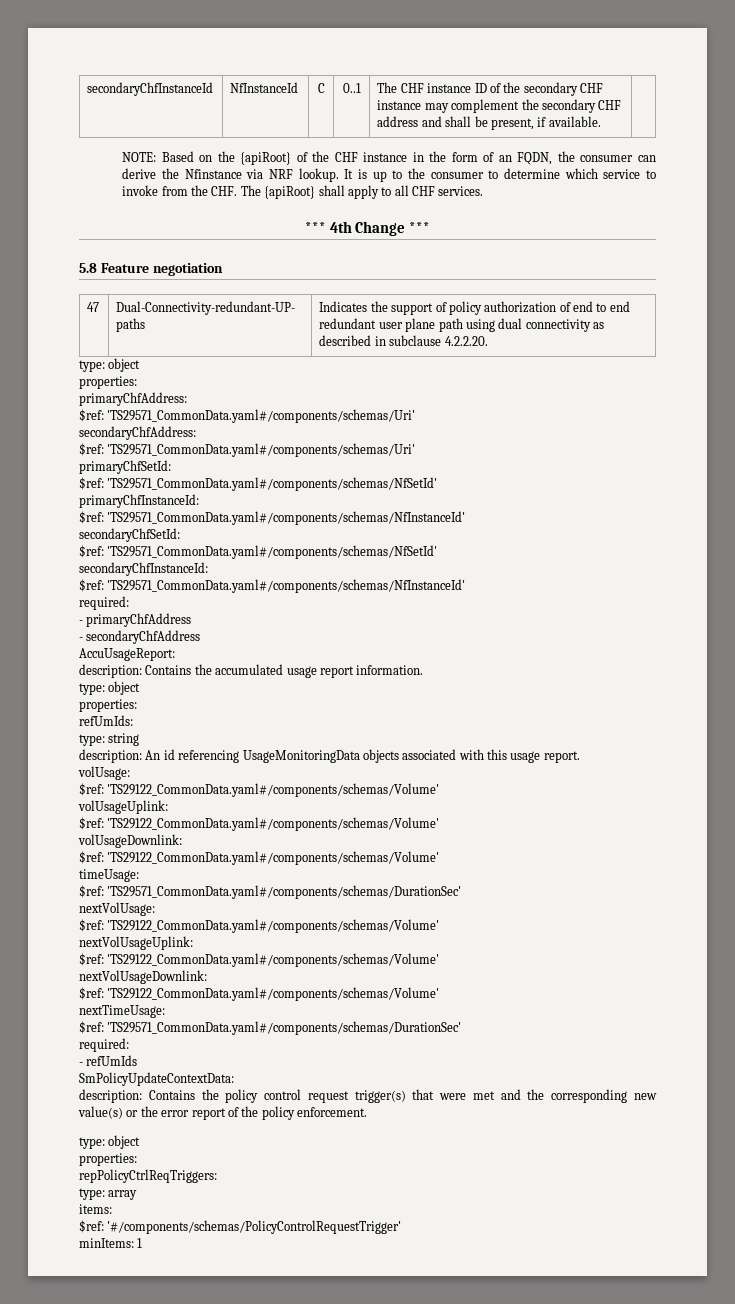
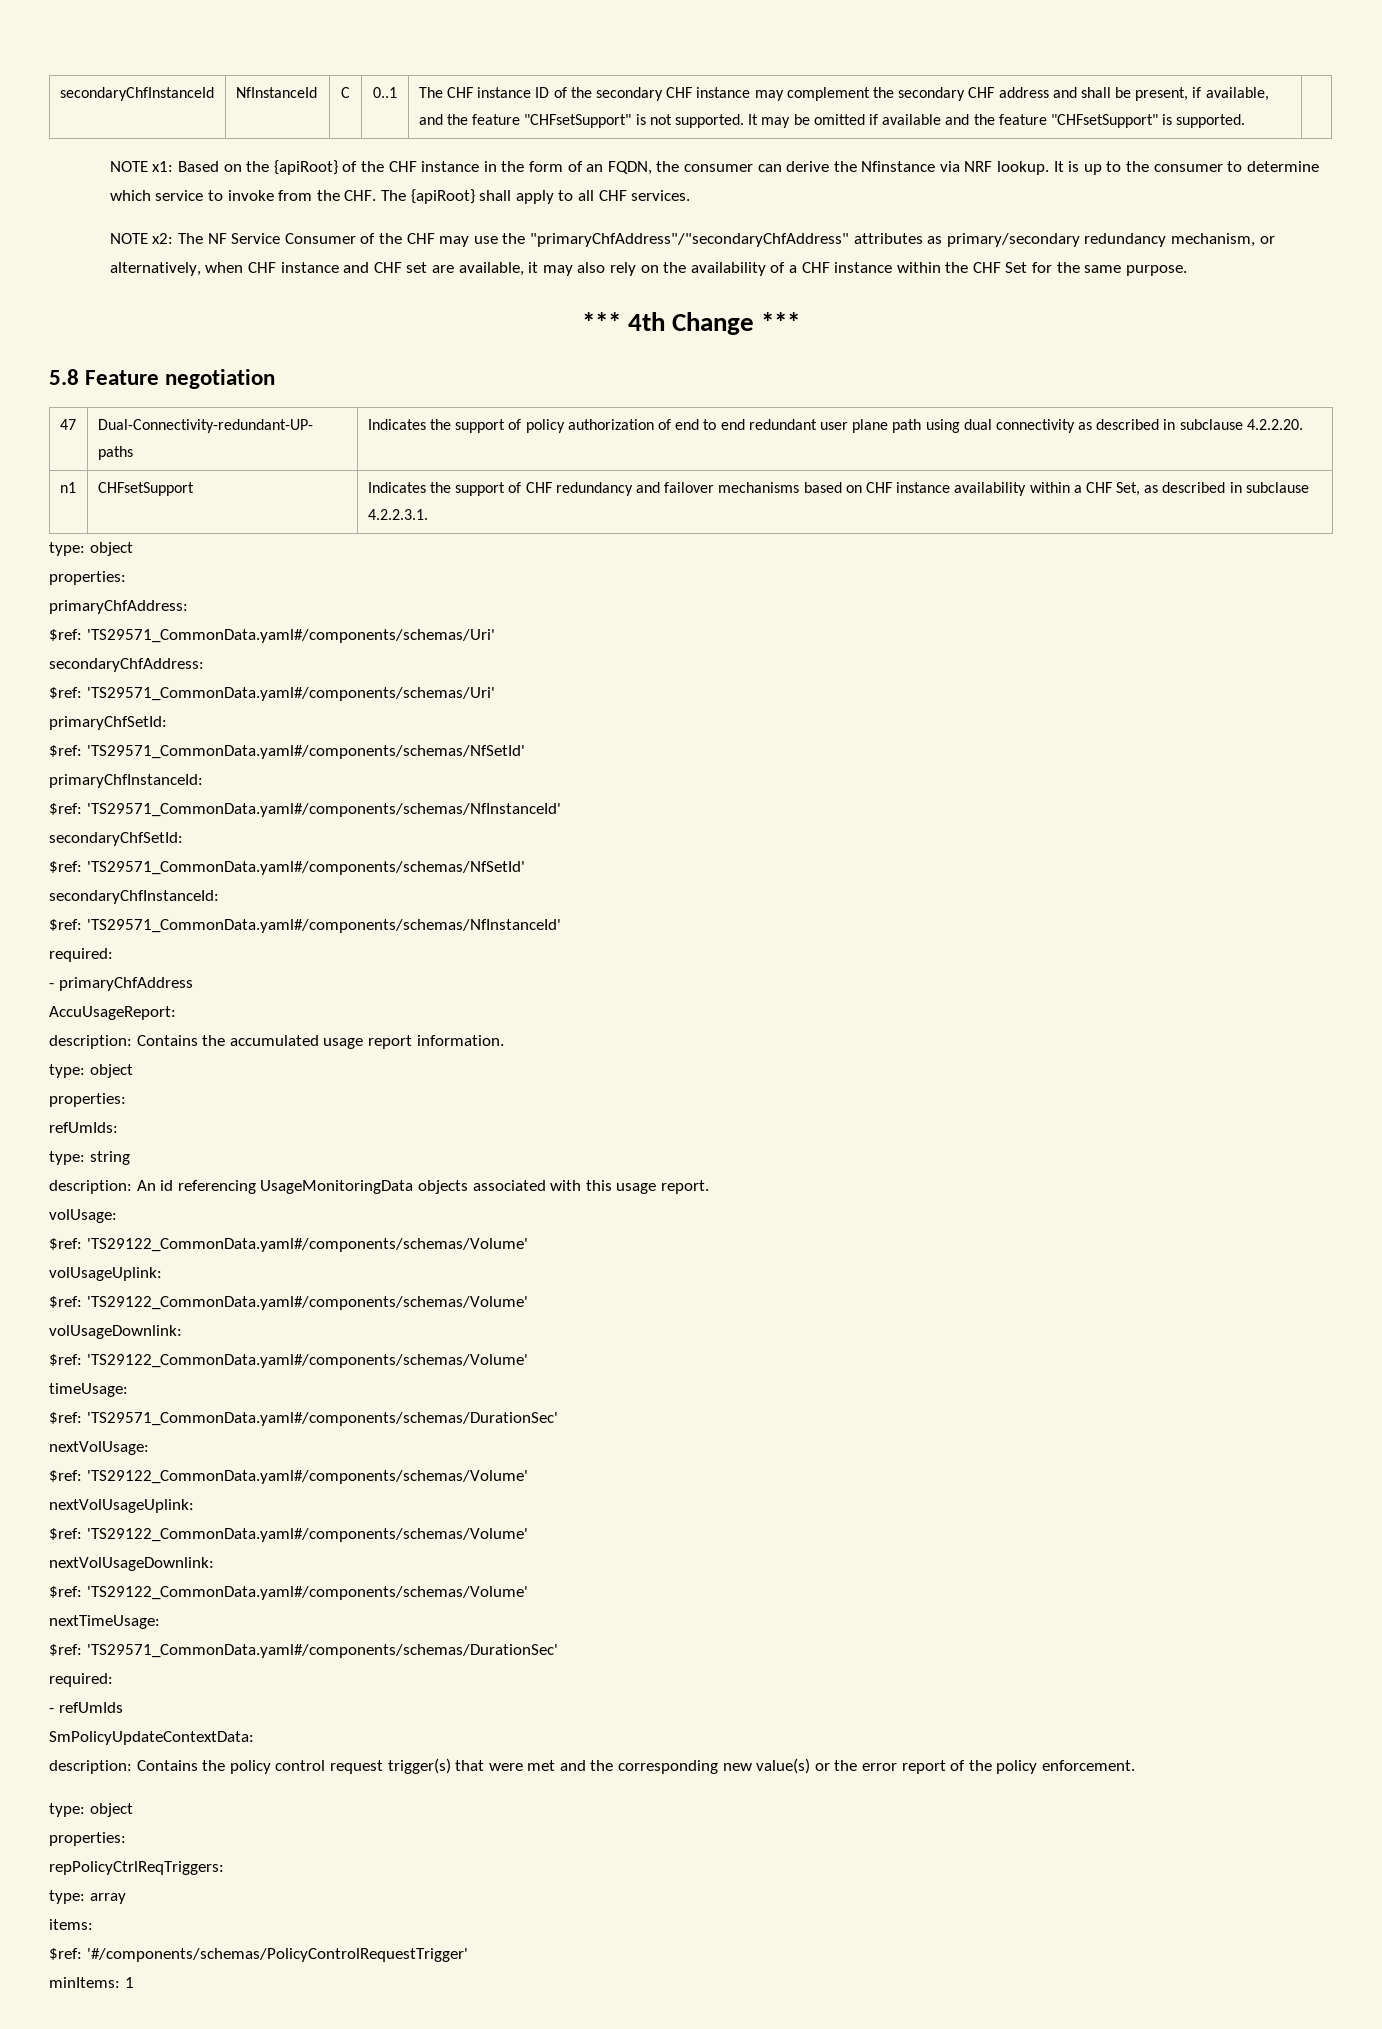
[548,116,601,127] [122,152,157,162] available. | // NOTE: -> [1205,87,1269,101] [418,114,1246,128] [109,161,174,172] available, and the feature "CHFsetSupport" is not supported. It may be omitted if available and the feature "CHFsetSupport" is supported. | // NOTE x1:
(484, 191) none -> [109,233,1275,247] [109,262,1187,276] // NOTE x2: The NF Service Consumer of the CHF may use the "primaryChfAddress"/"secondaryChfAddress" attributes as primary/secondary redundancy mechanism, or alternatively, when CHF instance and CHF set are available, it may also rely on the availability of a CHF instance within the CHF Set for the same purpose.
(488, 341) none -> [59,482,76,493] [97,482,194,496] [367,482,1309,496] [367,509,428,520] // n1 | CHFsetSupport | Indicates the support of CHF redundancy and failover mechanisms based on CHF instance availability within a CHF Set, as described in subclause 4.2.2.3.1.
[79,630,201,644] // - secondaryChfAddress -> (193, 984) none

